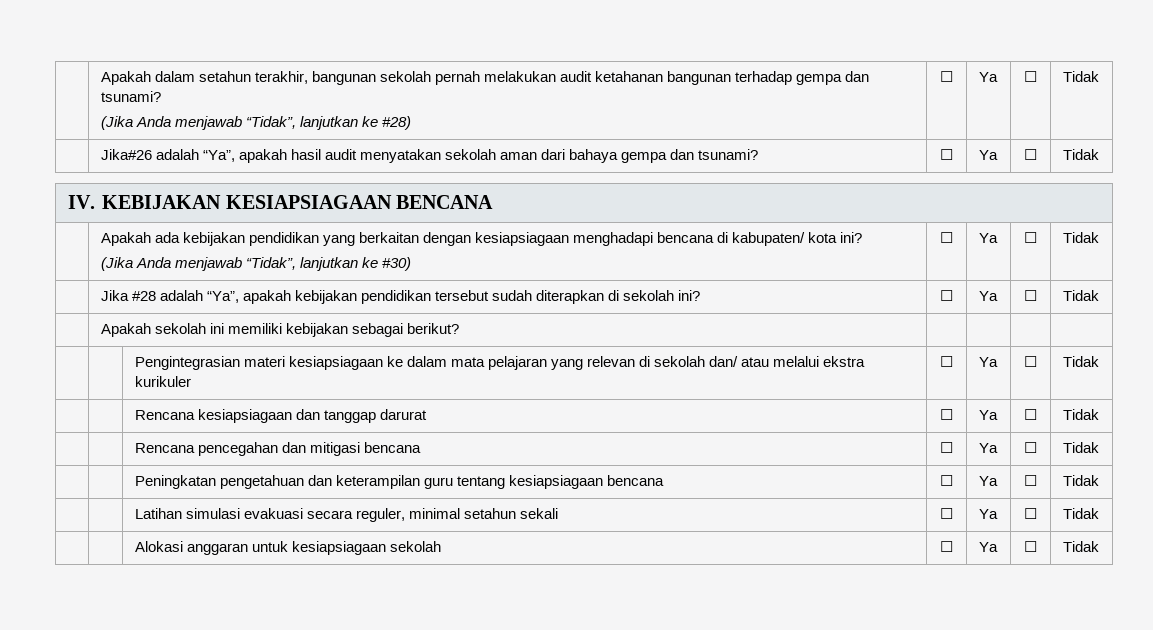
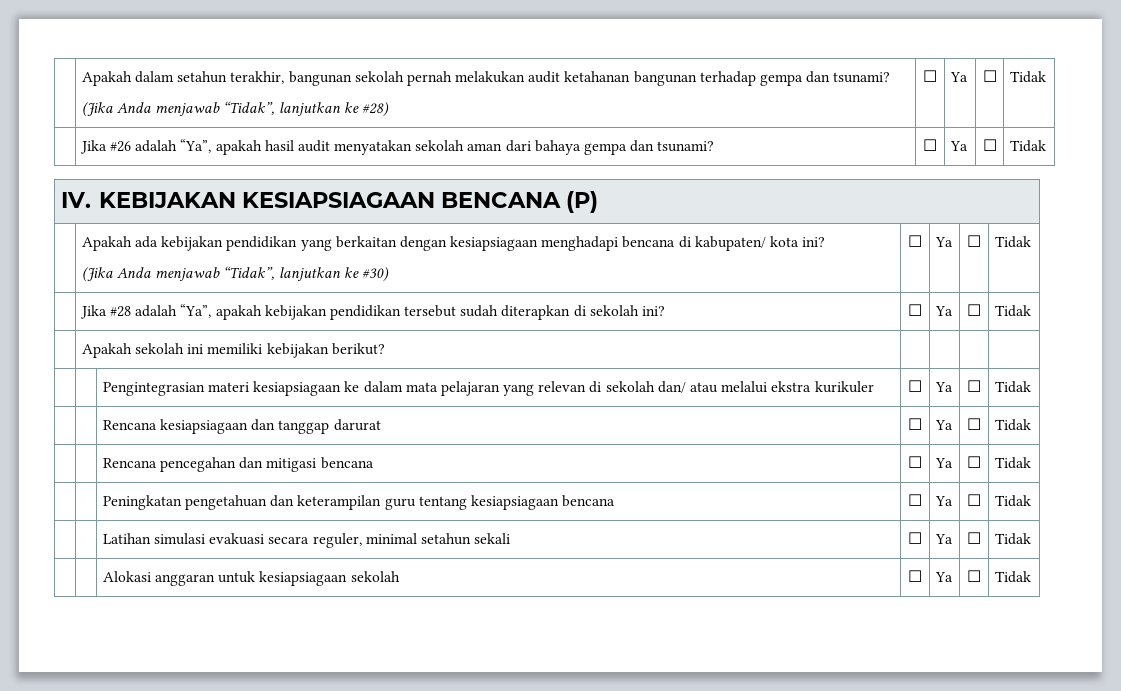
[100,149,152,160] Jika#26 -> [79,140,131,154] Jika #26
(494, 202) none -> [565,191,598,213] (P)
[352,323,404,337] sebagai -> (329, 350) none

